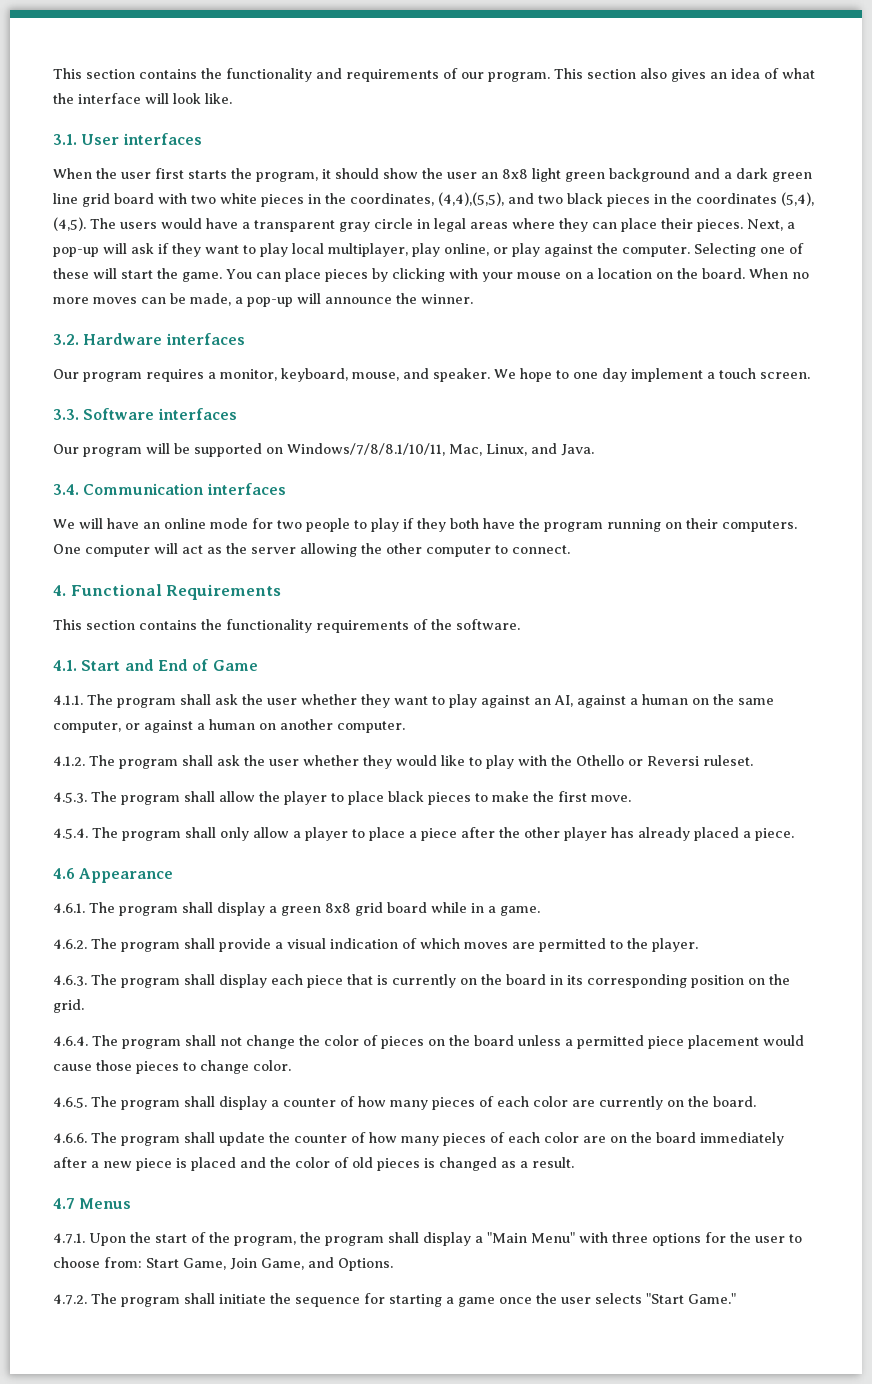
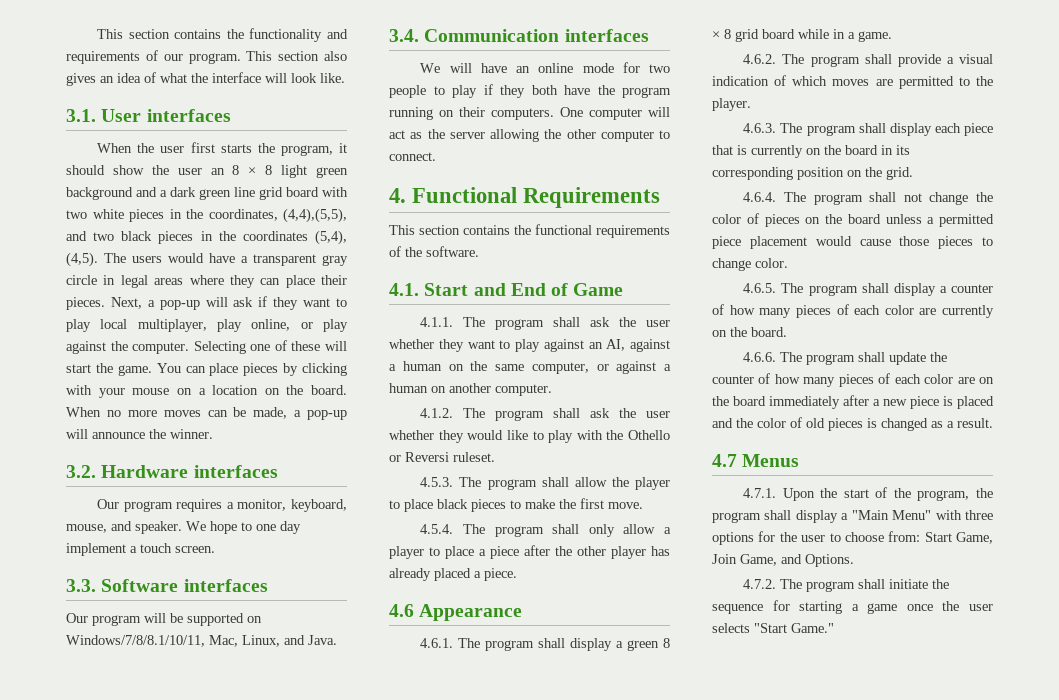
[502,169,528,179] 8x8 -> [232,165,273,175] 8 × 8
[226,619,312,633] functionality -> [535,224,592,235] functional
[325,903,351,913] 8x8 -> [663,638,670,648] [712,29,731,39] 8 × 8

